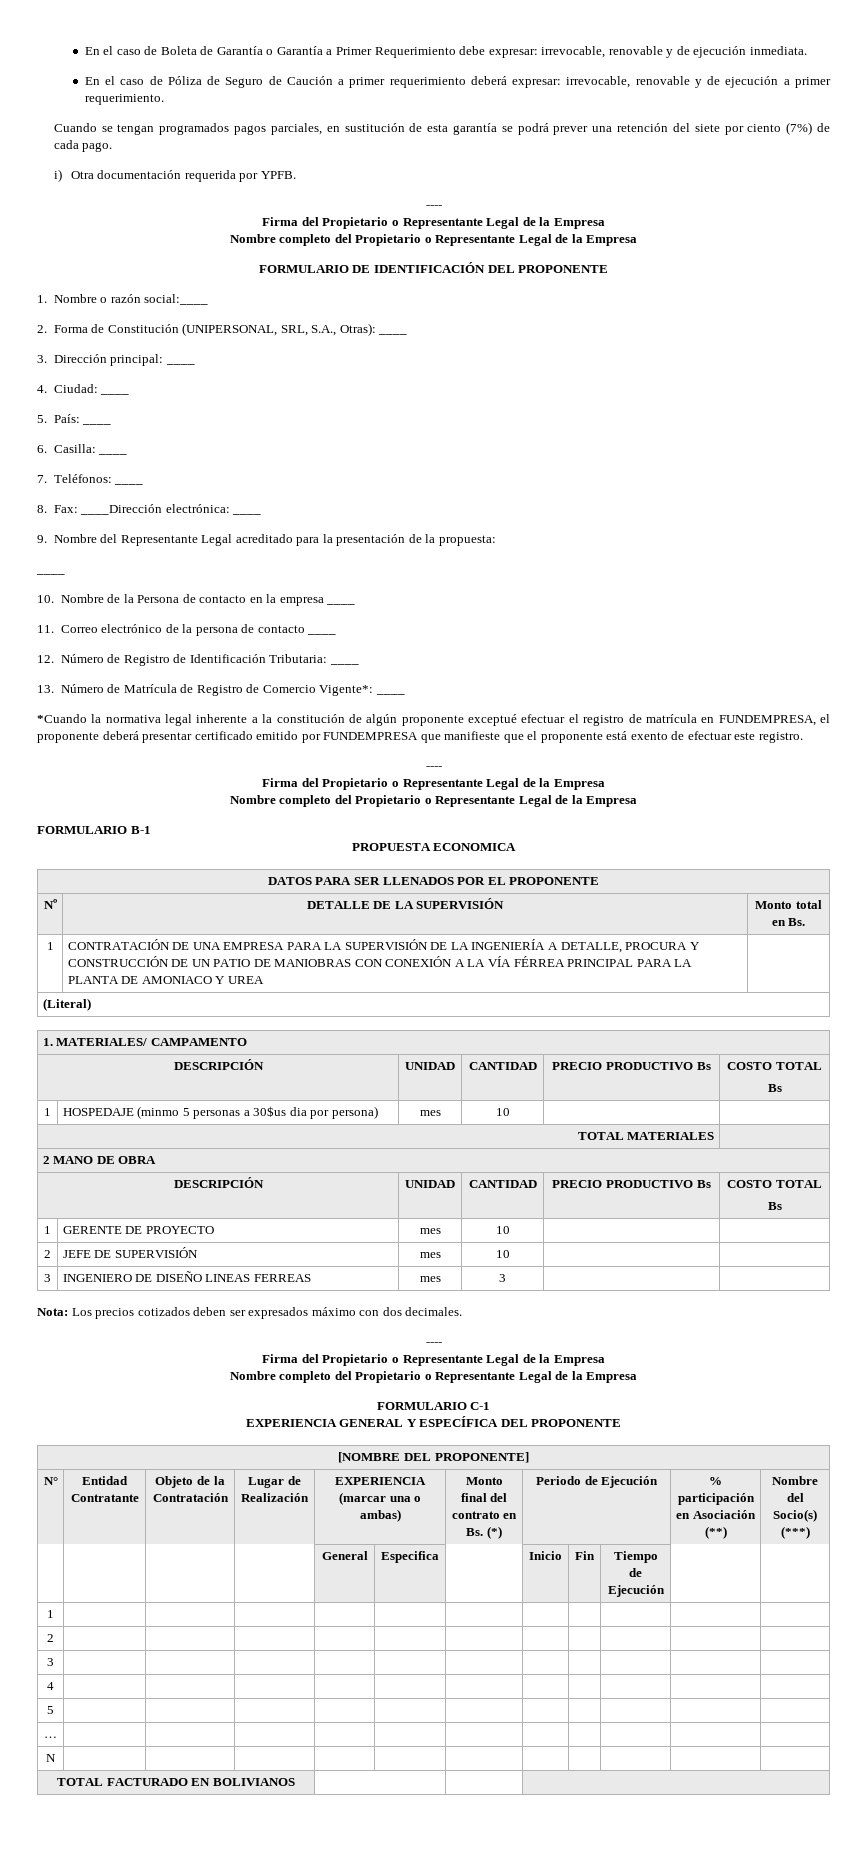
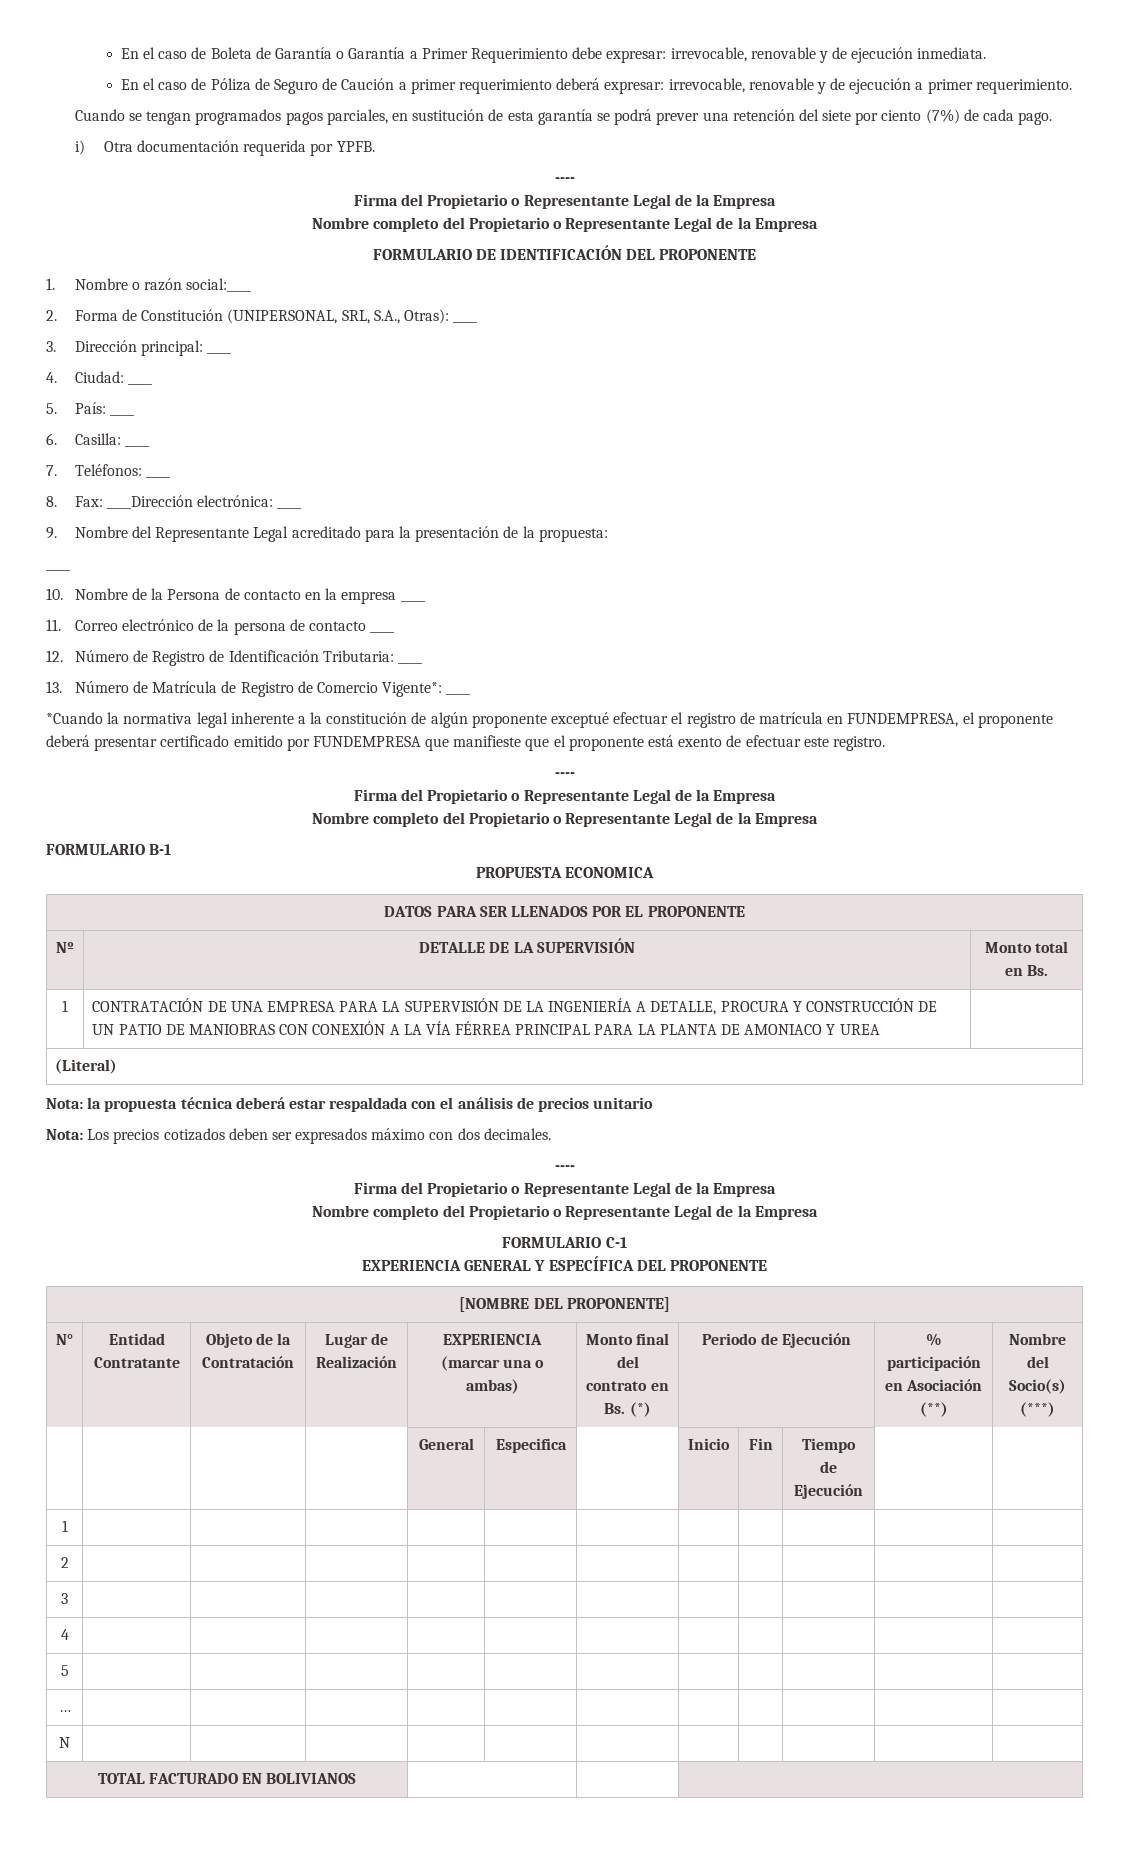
[42,1038,247,1046] [173,1059,264,1070] [405,1062,455,1070] [468,1062,537,1070] [552,1062,711,1070] [727,1062,822,1070] [767,1084,782,1092] [44,1108,51,1116] [62,1106,378,1119] [419,1110,441,1116] [495,1108,510,1116] [577,1132,715,1140] [42,1156,157,1164] [173,1177,264,1188] [405,1180,455,1188] [468,1180,537,1188] [552,1180,711,1188] [727,1180,822,1188] [767,1202,782,1210] [44,1226,51,1234] [62,1226,214,1234] [419,1228,441,1234] [495,1226,510,1234] [44,1250,51,1258] [62,1247,198,1258] [419,1252,441,1258] [495,1250,510,1258] [44,1274,51,1282] [62,1271,311,1282] [419,1276,441,1282] [499,1274,506,1282] // 1. MATERIALES/ CAMPAMENTO // DESCRIPCIÓN | UNIDAD | CANTIDAD | PRECIO PRODUCTIVO Bs | COSTO TOTAL // Bs // 1 | HOSPEDAJE (minmo 5 personas a 30$us dia por persona) | mes | 10 | | // TOTAL MATERIALES | // 2 MANO DE OBRA // DESCRIPCIÓN | UNIDAD | CANTIDAD | PRECIO PRODUCTIVO Bs | COSTO TOTAL // Bs // 1 | GERENTE DE PROYECTO | mes | 10 | | // 2 | JEFE DE SUPERVISIÓN | mes | 10 | | // 3 | INGENIERO DE DISEÑO LINEAS FERREAS | mes | 3 | | -> [46,1097,654,1112] // Nota: la propuesta técnica deberá estar respaldada con el análisis de precios unitario

